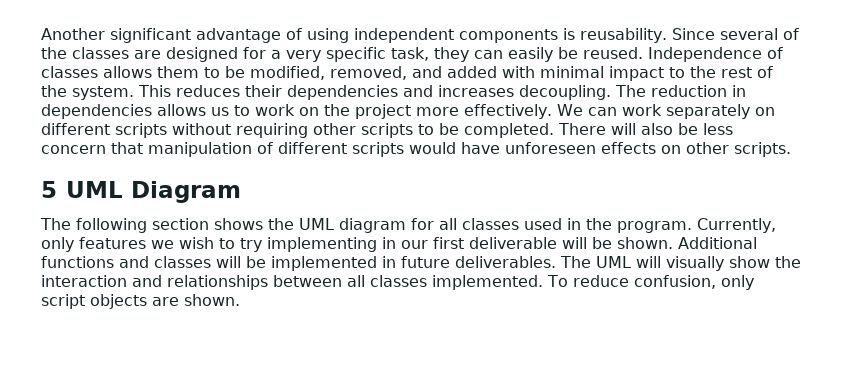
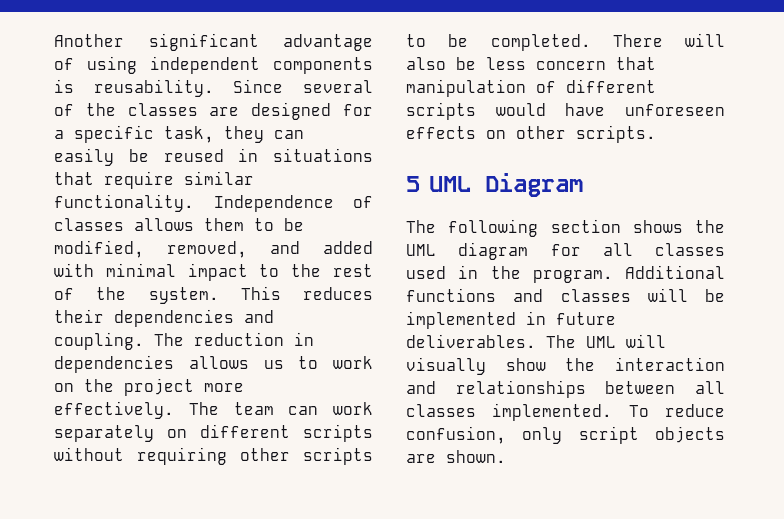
[286,50,321,62] very -> (64, 134) none
[583,47,643,59] reused. -> [163,148,373,162] [54,171,254,189] [54,194,194,212] reused in situations that require similar functionality.
[438,85,611,100] increases decoupling. -> [54,332,144,350] coupling.
[556,104,583,116] We -> [188,402,274,415] The team
[697,218,776,233] [41,237,673,252] Currently, only features we wish to try implementing in our first deliverable will be shown. -> (613, 276) none

